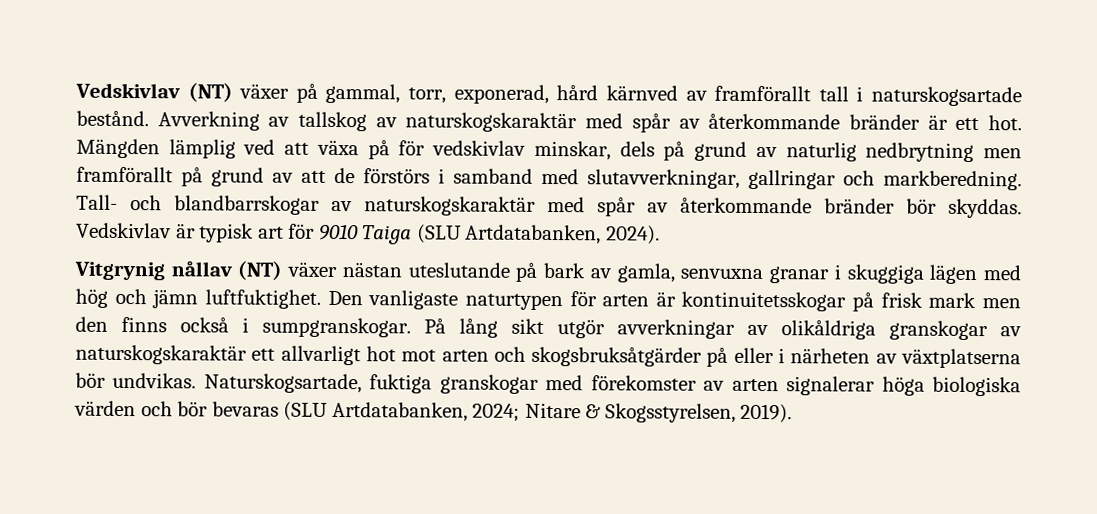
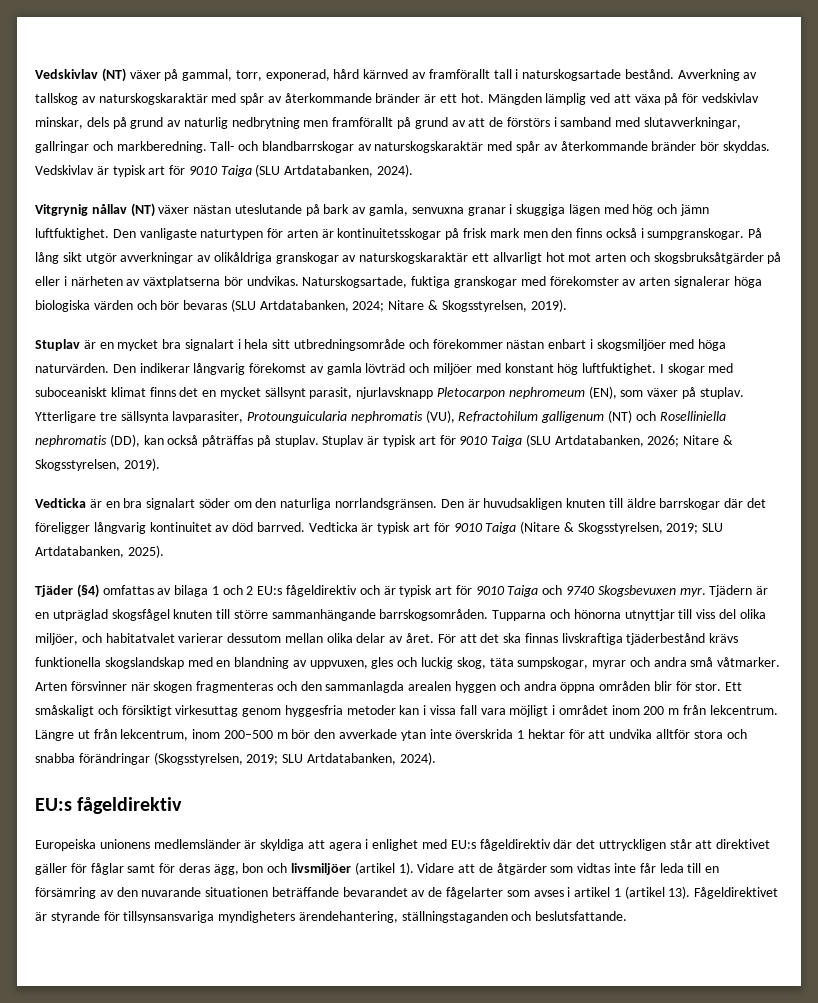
(793, 413) none -> [35,339,727,351] [35,363,734,375] [35,386,744,399] [35,410,726,423] [35,434,734,447] [35,458,160,471] [35,498,767,510] [35,521,724,534] [35,545,164,558] [35,584,769,598] [35,609,766,621] [35,633,739,645] [35,657,781,669] [35,681,743,693] [35,705,778,717] [35,729,747,741] [35,752,436,765] [35,797,183,814] [35,839,771,851] [35,862,720,875] [35,886,779,899] [35,911,628,923] // Stuplav är en mycket bra signalart i hela sitt utbredningsområde och förekommer nästan enbart i skogsmiljöer med höga naturvärden. Den indikerar långvarig förekomst av gamla lövträd och miljöer med konstant hög luftfuktighet. I skogar med suboceaniskt klimat finns det en mycket sällsynt parasit, njurlavsknapp Pletocarpon nephromeum (EN), som växer på stuplav. Ytterligare tre sällsynta lavparasiter, Protounguicularia nephromatis (VU), Refractohilum galligenum (NT) och Roselliniella nephromatis (DD), kan också påträffas på stuplav. Stuplav är typisk art för 9010 Taiga (SLU Artdatabanken, 2026; Nitare & Skogsstyrelsen, 2019). // Vedticka är en bra signalart söder om den naturliga norrlandsgränsen. Den är huvudsakligen knuten till äldre barrskogar där det föreligger långvarig kontinuitet av död barrved. Vedticka är typisk art för 9010 Taiga (Nitare & Skogsstyrelsen, 2019; SLU Artdatabanken, 2025). // Tjäder (§4) omfattas av bilaga 1 och 2 EU:s fågeldirektiv och är typisk art för 9010 Taiga och 9740 Skogsbevuxen myr. Tjädern är en utpräglad skogsfågel knuten till större sammanhängande barrskogsområden. Tupparna och hönorna utnyttjar till viss del olika miljöer, och habitatvalet varierar dessutom mellan olika delar av året. För att det ska finnas livskraftiga tjäderbestånd krävs funktionella skogslandskap med en blandning av uppvuxen, gles och luckig skog, täta sumpskogar, myrar och andra små våtmarker. Arten försvinner när skogen fragmenteras och den sammanlagda arealen hyggen och andra öppna områden blir för stor. Ett småskaligt och försiktigt virkesuttag genom hyggesfria metoder kan i vissa fall vara möjligt i området inom 200 m från lekcentrum. Längre ut från lekcentrum, inom 200–500 m bör den avverkade ytan inte överskrida 1 hektar för att undvika alltför stora och snabba förändringar (Skogsstyrelsen, 2019; SLU Artdatabanken, 2024). // EU:s fågeldirektiv // Europeiska unionens medlemsländer är skyldiga att agera i enlighet med EU:s fågeldirektiv där det uttryckligen står att direktivet gäller för fåglar samt för deras ägg, bon och livsmiljöer (artikel 1). Vidare att de åtgärder som vidtas inte får leda till en försämring av den nuvarande situationen beträffande bevarandet av de fågelarter som avses i artikel 1 (artikel 13). Fågeldirektivet är styrande för tillsynsansvariga myndigheters ärendehantering, ställningstaganden och beslutsfattande.

